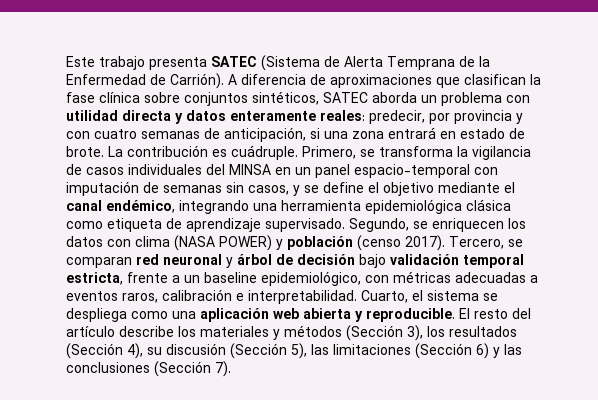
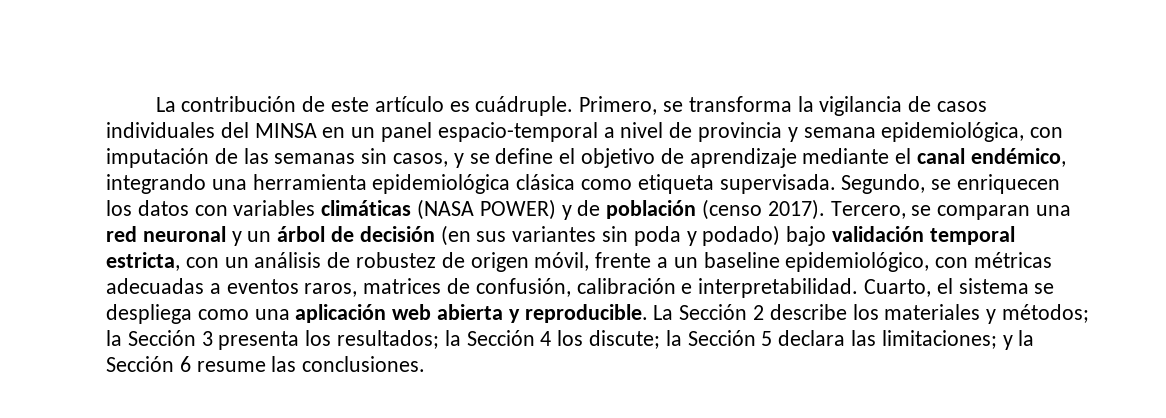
[66,55,490,71] [66,73,541,89] [66,91,530,106] [66,110,523,124] [66,127,525,142] [66,145,208,157] Este trabajo presenta SATEC (Sistema de Alerta Temprana de la Enfermedad de Carrión). A diferencia de aproximaciones que clasifican la fase clínica sobre conjuntos sintéticos, SATEC aborda un problema con utilidad directa y datos enteramente reales: predecir, por provincia y con cuatro semanas de anticipación, si una zona entrará en estado de brote. La contribución -> [155,96,444,112] La contribución de este artículo
(470, 171) none -> [603,122,1025,142] a nivel de provincia y semana epidemiológica,
(159, 187) none -> [243,148,269,164] las
(434, 189) none -> [660,148,797,168] de aprendizaje
[166,218,345,232] de aprendizaje supervisado. -> [719,174,836,194] supervisada.
[135,236,170,247] clima -> [233,200,412,216] variables climáticas
(283, 244) none -> [577,200,601,216] de
(132, 262) none -> [1036,205,1072,216] una
(233, 262) none -> [247,231,272,242] un
[359,254,524,268] [66,272,123,285] bajo validación temporal estricta, -> [440,225,1015,246] [106,252,590,272] (en sus variantes sin poda y podado) bajo validación temporal estricta, con un análisis de robustez de origen móvil,
(158, 298) none -> [363,278,571,297] matrices de confusión,
[459,308,531,319] [66,325,517,341] [66,343,522,359] [66,361,231,377] El resto del artículo describe los materiales y métodos (Sección 3), los resultados (Sección 4), su discusión (Sección 5), las limitaciones (Sección 6) y las conclusiones (Sección 7). -> [653,304,1090,324] [106,330,1035,350] [106,356,426,372] La Sección 2 describe los materiales y métodos; la Sección 3 presenta los resultados; la Sección 4 los discute; la Sección 5 declara las limitaciones; y la Sección 6 resume las conclusiones.

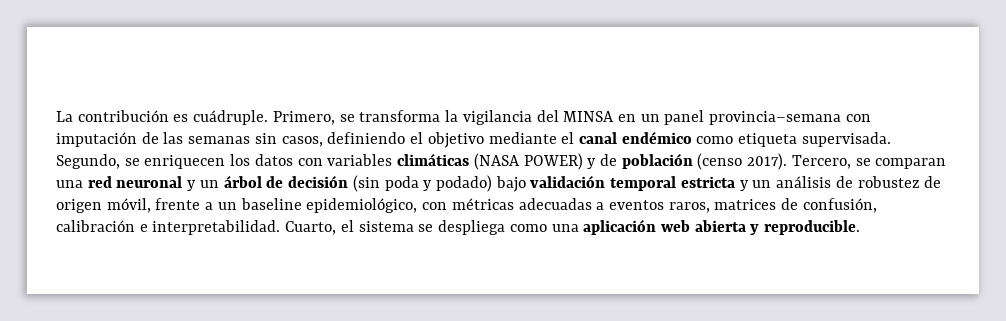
[302,96,444,112] de este artículo -> (169, 116) none
[908,96,988,112] [106,122,215,138] de casos individuales -> (532, 117) none
[437,122,1025,142] espacio-temporal a nivel de provincia y semana epidemiológica, -> [709,111,842,125] provincia–semana
[453,148,1066,168] [106,174,576,194] y se define el objetivo de aprendizaje mediante el canal endémico, integrando una herramienta epidemiológica clásica -> [327,131,692,148] definiendo el objetivo mediante el canal endémico
[440,225,629,246] (en sus variantes sin -> [352,175,380,192] (sin
[106,252,219,271] estricta, con -> [680,176,749,191] estricta y
[653,304,1090,324] [106,330,1035,350] [106,356,426,372] La Sección 2 describe los materiales y métodos; la Sección 3 presenta los resultados; la Sección 4 los discute; la Sección 5 declara las limitaciones; y la Sección 6 resume las conclusiones. -> (861, 227) none

